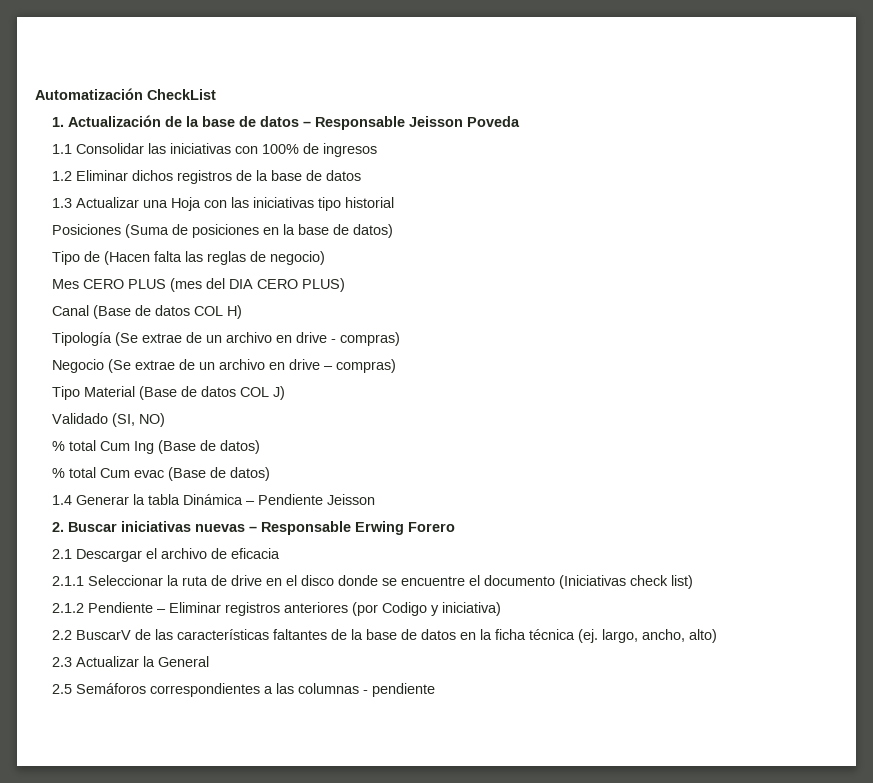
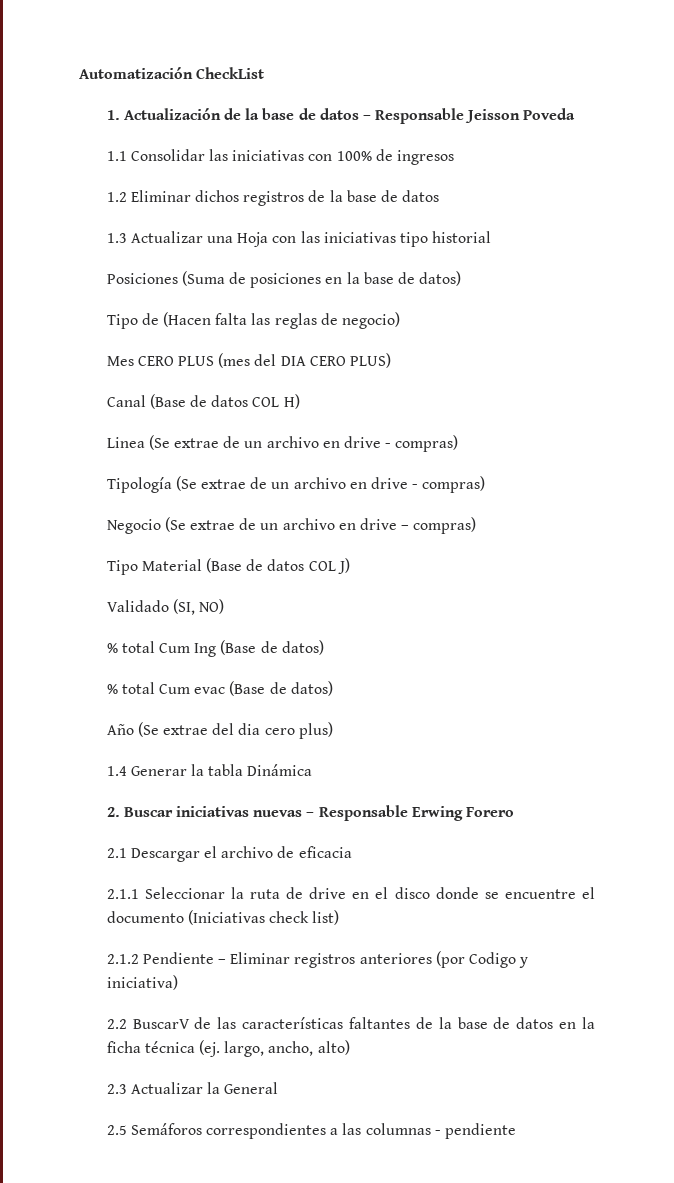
(243, 312) none -> [106,435,459,452] // Linea (Se extrae de un archivo en drive - compras)
(271, 474) none -> [106,722,333,739] // Año (Se extrae del dia cero plus)
[246,494,376,505] – Pendiente Jeisson -> (313, 770) none

